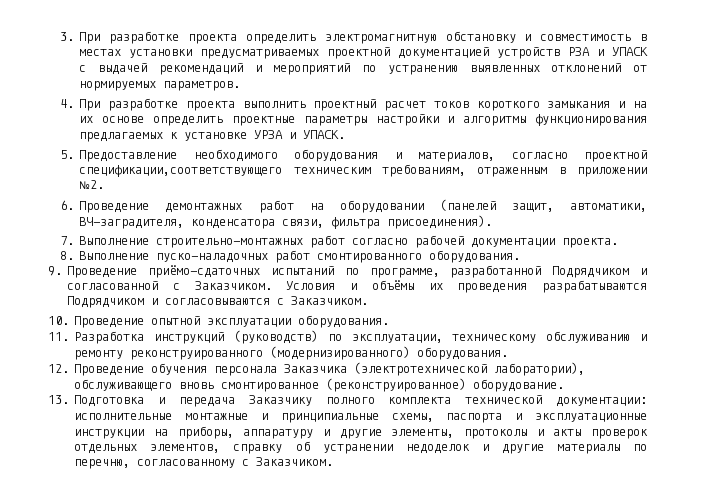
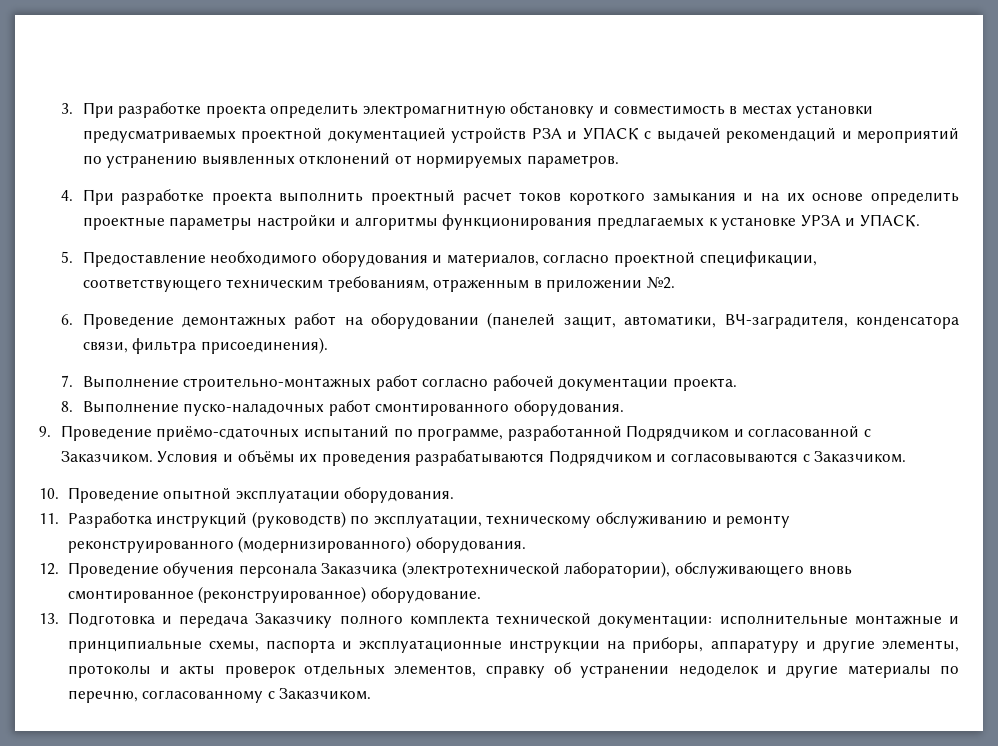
[79,165,283,177] спецификации,соответствующего -> [699,251,817,267] [82,279,222,292] спецификации, соответствующего

